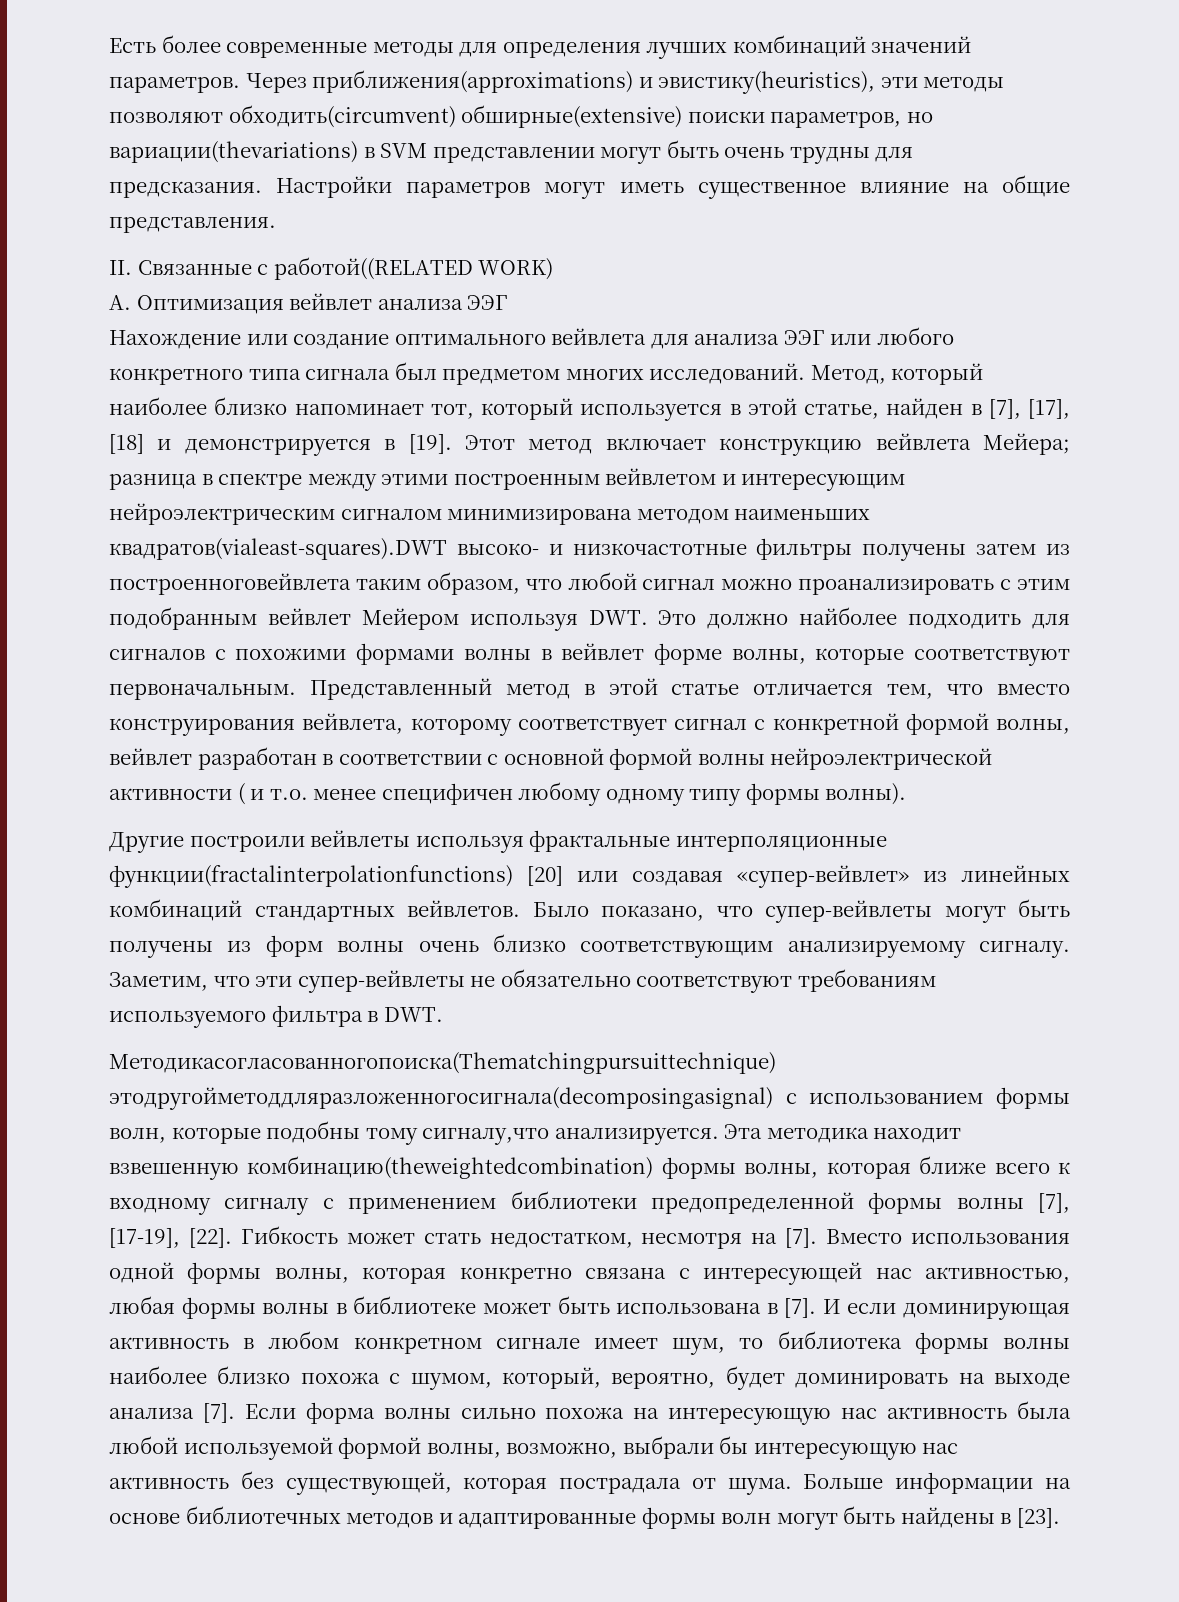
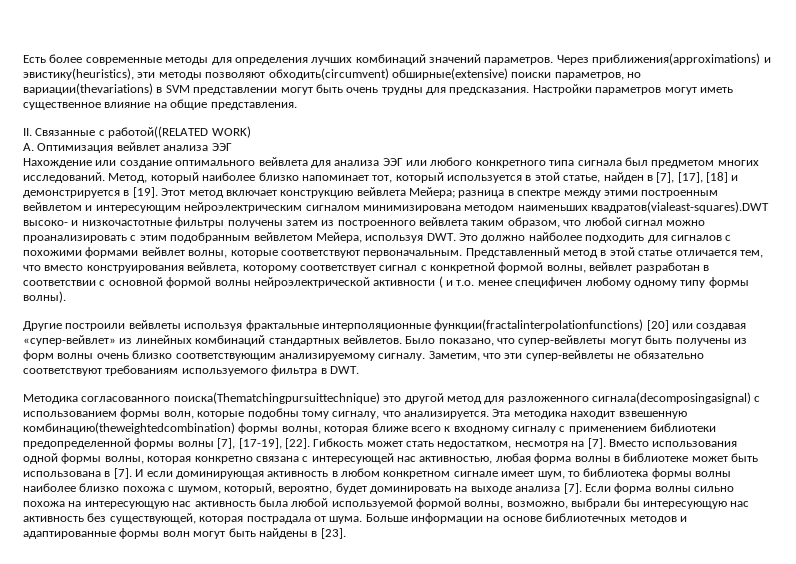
[109,573,351,595] построенноговейвлета -> [337,217,468,228] построенного вейвлета
[267,608,459,630] вейвлет Мейером -> [253,232,362,243] вейвлетом Мейера,
[463,643,722,665] волны в вейвлет форме -> [141,247,185,256] вейвлет
[109,1052,776,1074] [109,1087,773,1110] Методикасогласованногопоиска(Thematchingpursuittechnique) этодругойметоддляразложенногосигнала(decomposingasignal) -> [23,392,751,404] Методика согласованного поиска(Thematchingpursuittechnique) это другой метод для разложенного сигнала(decomposingasignal)
[422,1128,550,1145] сигналу,что -> [332,411,401,419] сигналу, что
[181,1297,256,1319] формы -> [534,453,572,464] форма

